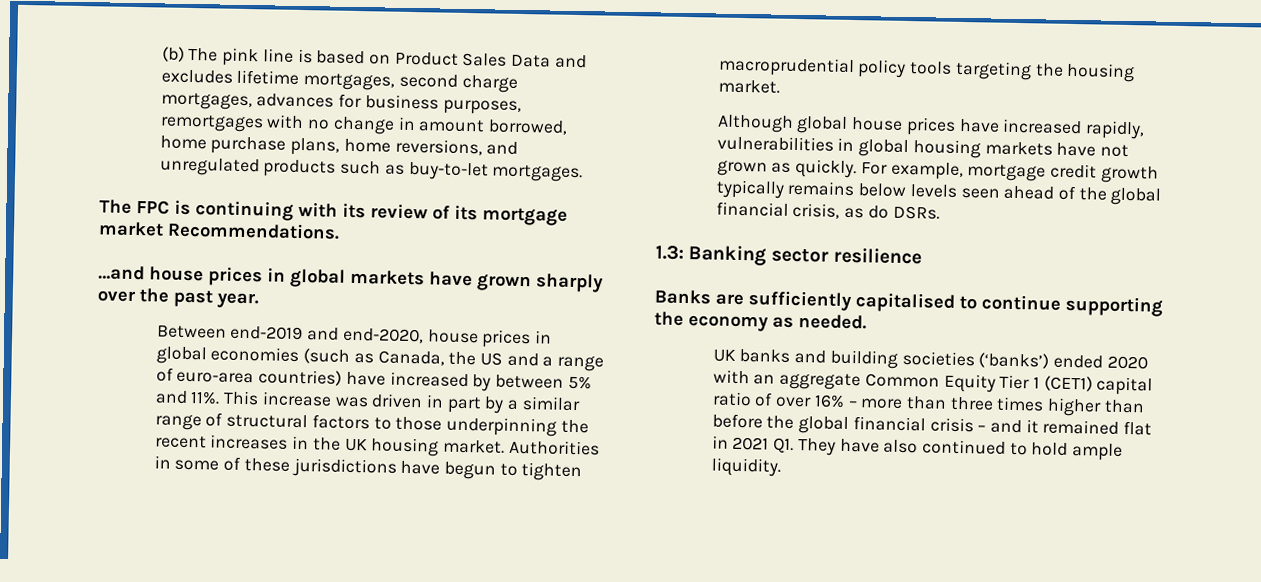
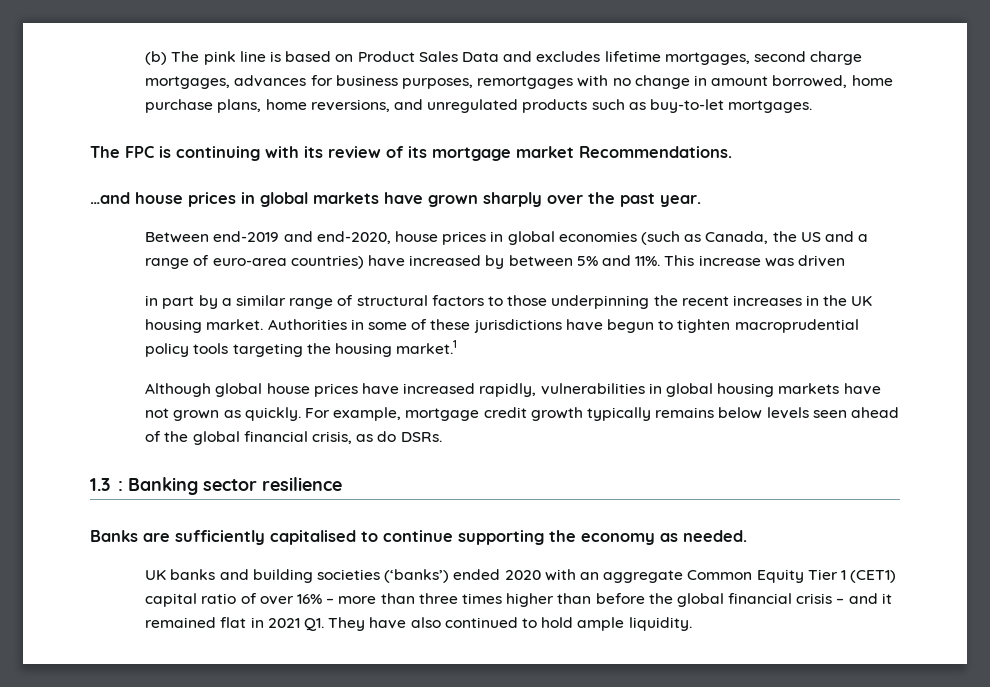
(424, 401) none -> (845, 261) //
[717,79,780,94] market. -> [396,340,458,354] market.1
[655,245,684,260] 1.3: -> [90,478,123,491] 1.3 :

